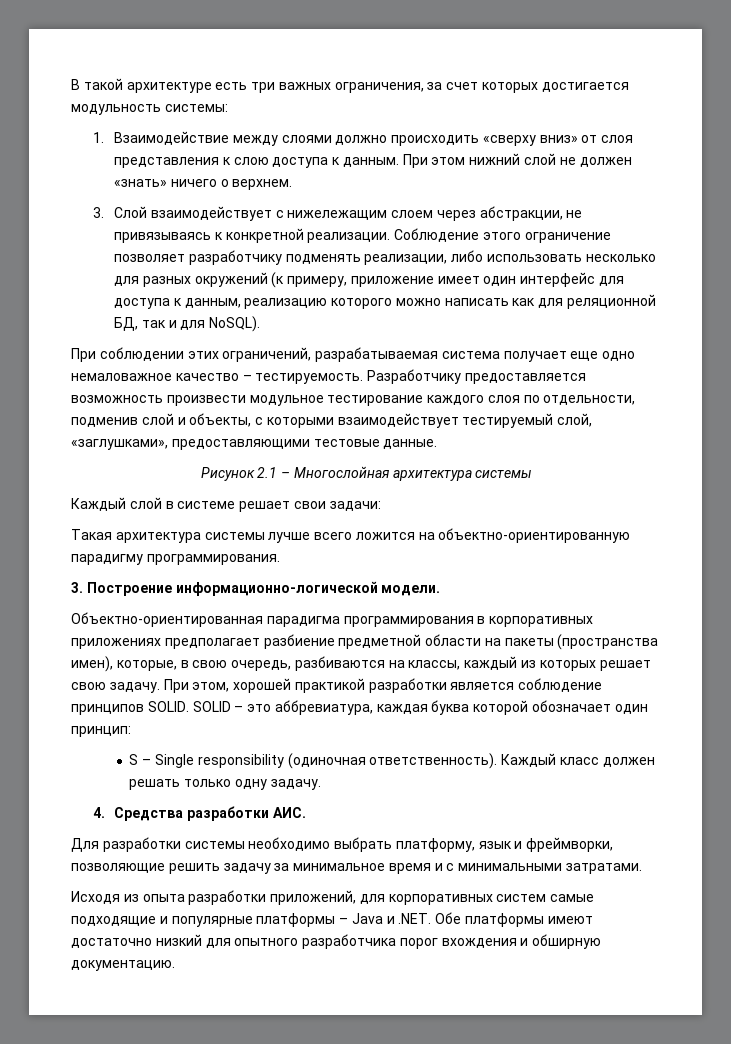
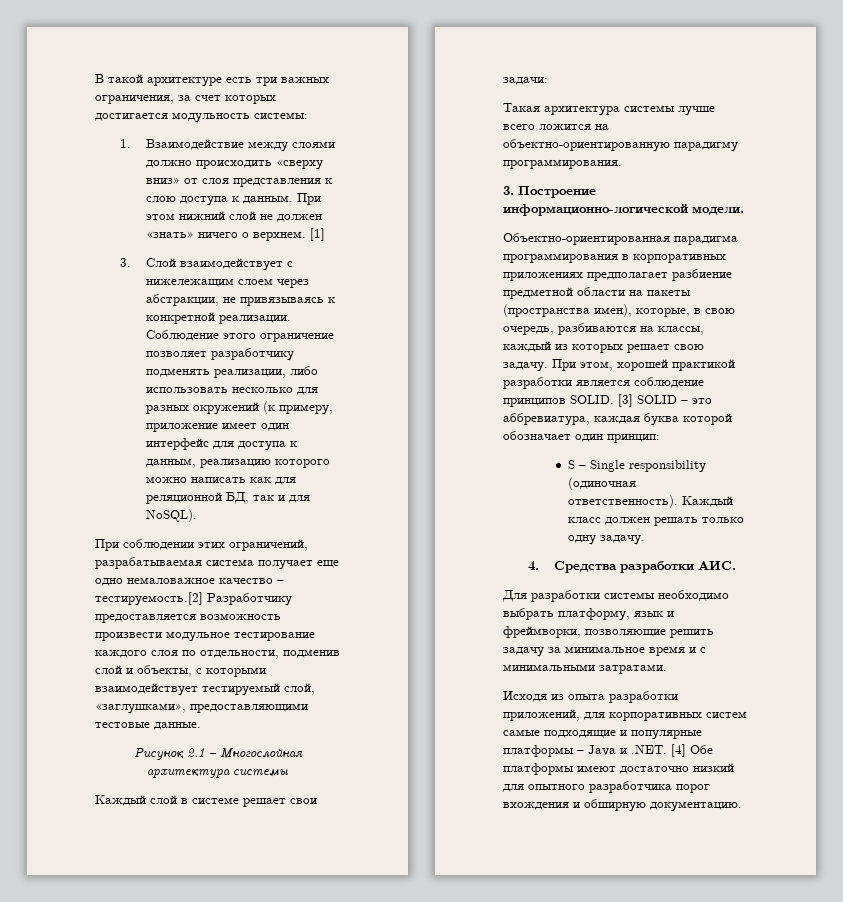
(293, 184) none -> [309,228,325,241] [1]
[255,373,364,384] тестируемость. -> [95,592,203,606] тестируемость.[2]
(189, 706) none -> [618,394,633,407] [3]
(432, 918) none -> [671,744,686,757] [4]

